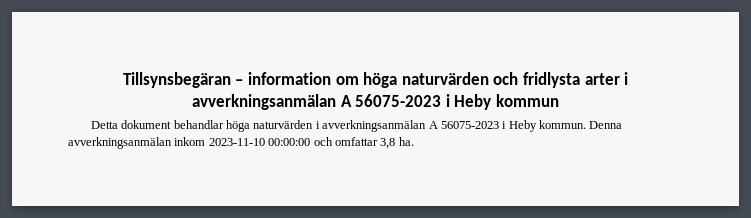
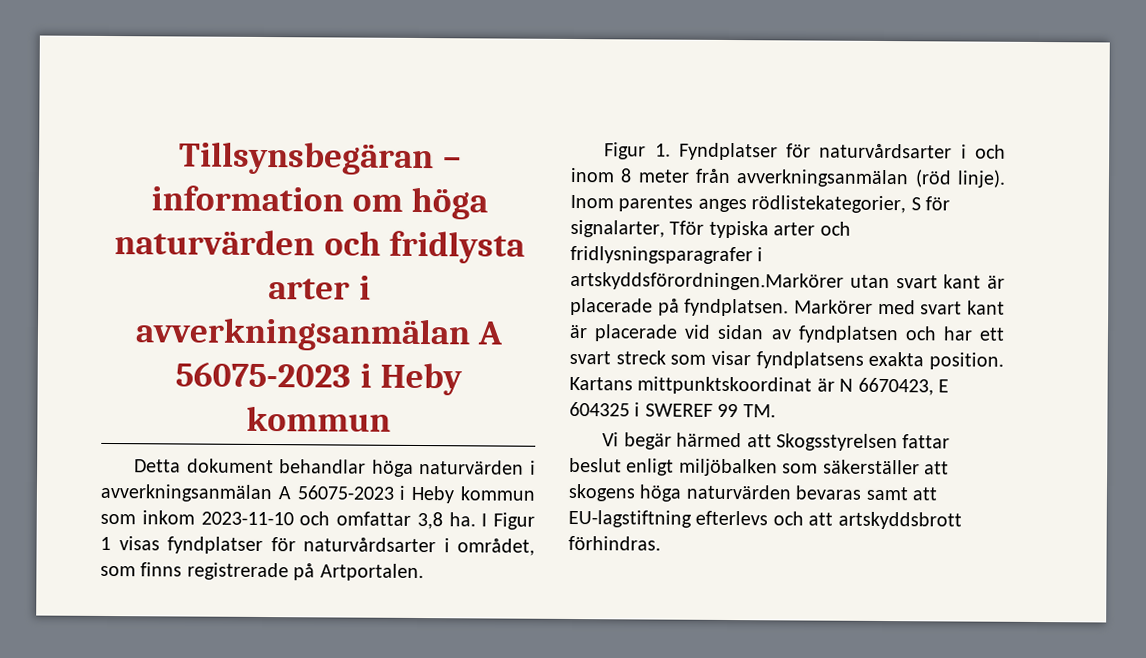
[539,120,623,129] [68,137,172,149] kommun. Denna avverkningsanmälan -> [460,486,535,501] [100,513,136,525] kommun som
[268,138,311,146] 00:00:00 -> (294, 518) none
(414, 141) none -> [481,512,535,530] [100,536,535,556] [100,562,424,582] [604,142,1006,161] [570,167,1006,188] [570,194,950,214] [570,219,851,239] [570,245,764,265] [570,271,1005,291] [570,297,1005,317] [569,324,1005,344] [569,350,1004,370] [569,376,949,396] [569,401,776,418] [602,432,951,452] [569,457,949,477] [568,483,937,502] [568,509,962,530] [568,535,661,551] I Figur 1 visas fyndplatser för naturvårdsarter i området, som finns registrerade på Artportalen. // Figur 1. Fyndplatser för naturvårdsarter i och inom 8 meter från avverkningsanmälan (röd linje). Inom parentes anges rödlistekategorier, S för signalarter, Tför typiska arter och fridlysningsparagrafer i artskyddsförordningen.Markörer utan svart kant är placerade på fyndplatsen. Markörer med svart kant är placerade vid sidan av fyndplatsen och har ett svart streck som visar fyndplatsens exakta position. Kartans mittpunktskoordinat är N 6670423, E 604325 i SWEREF 99 TM. // Vi begär härmed att Skogsstyrelsen fattar beslut enligt miljöbalken som säkerställer att skogens höga naturvärden bevaras samt att EU-lagstiftning efterlevs och att artskyddsbrott förhindras.

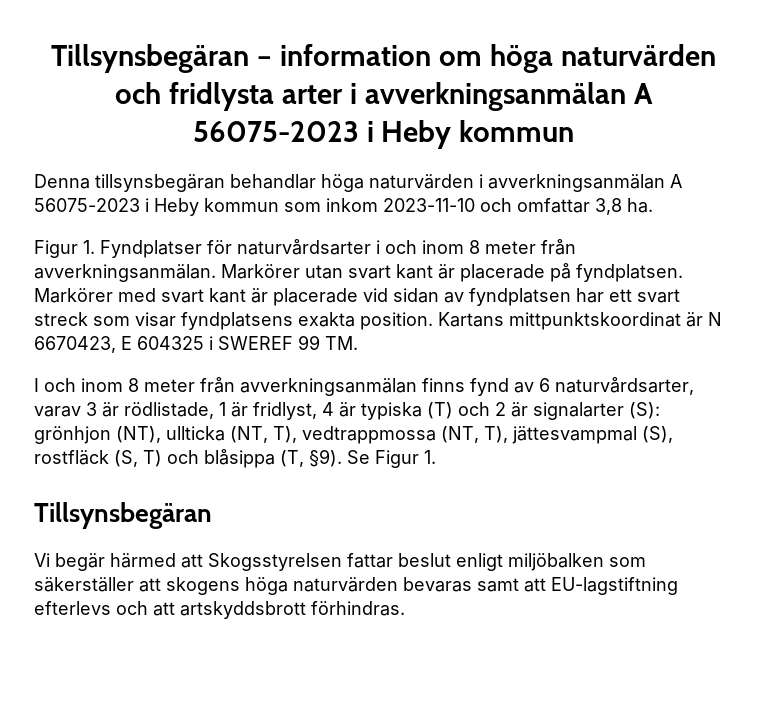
[134,458,274,474] Detta dokument -> [34,174,225,192] Denna tillsynsbegäran
[481,512,535,530] [100,536,535,556] [100,562,424,582] I Figur 1 visas fyndplatser för naturvårdsarter i området, som finns registrerade på Artportalen. -> (653, 205) none
[736,169,1006,188] [570,194,950,214] [570,219,851,239] [570,245,764,265] [570,271,844,291] avverkningsanmälan (röd linje). Inom parentes anges rödlistekategorier, S för signalarter, Tför typiska arter och fridlysningsparagrafer i artskyddsförordningen.Markörer -> [34,264,300,282] avverkningsanmälan. Markörer
[904,326,937,341] och -> (571, 297) none
(776, 411) none -> [34,377,694,396] [34,402,660,420] [34,426,673,444] [34,449,436,468] [34,502,212,529] // I och inom 8 meter från avverkningsanmälan finns fynd av 6 naturvårdsarter, varav 3 är rödlistade, 1 är fridlyst, 4 är typiska (T) och 2 är signalarter (S): grönhjon (NT), ullticka (NT, T), vedtrappmossa (NT, T), jättesvampmal (S), rostfläck (S, T) och blåsippa (T, §9). Se Figur 1. // Tillsynsbegäran

